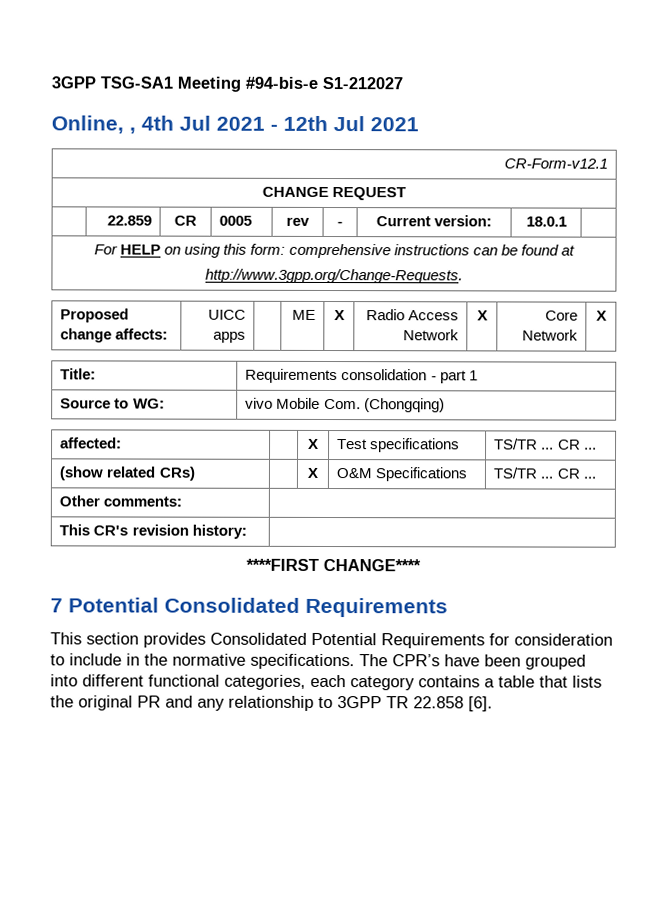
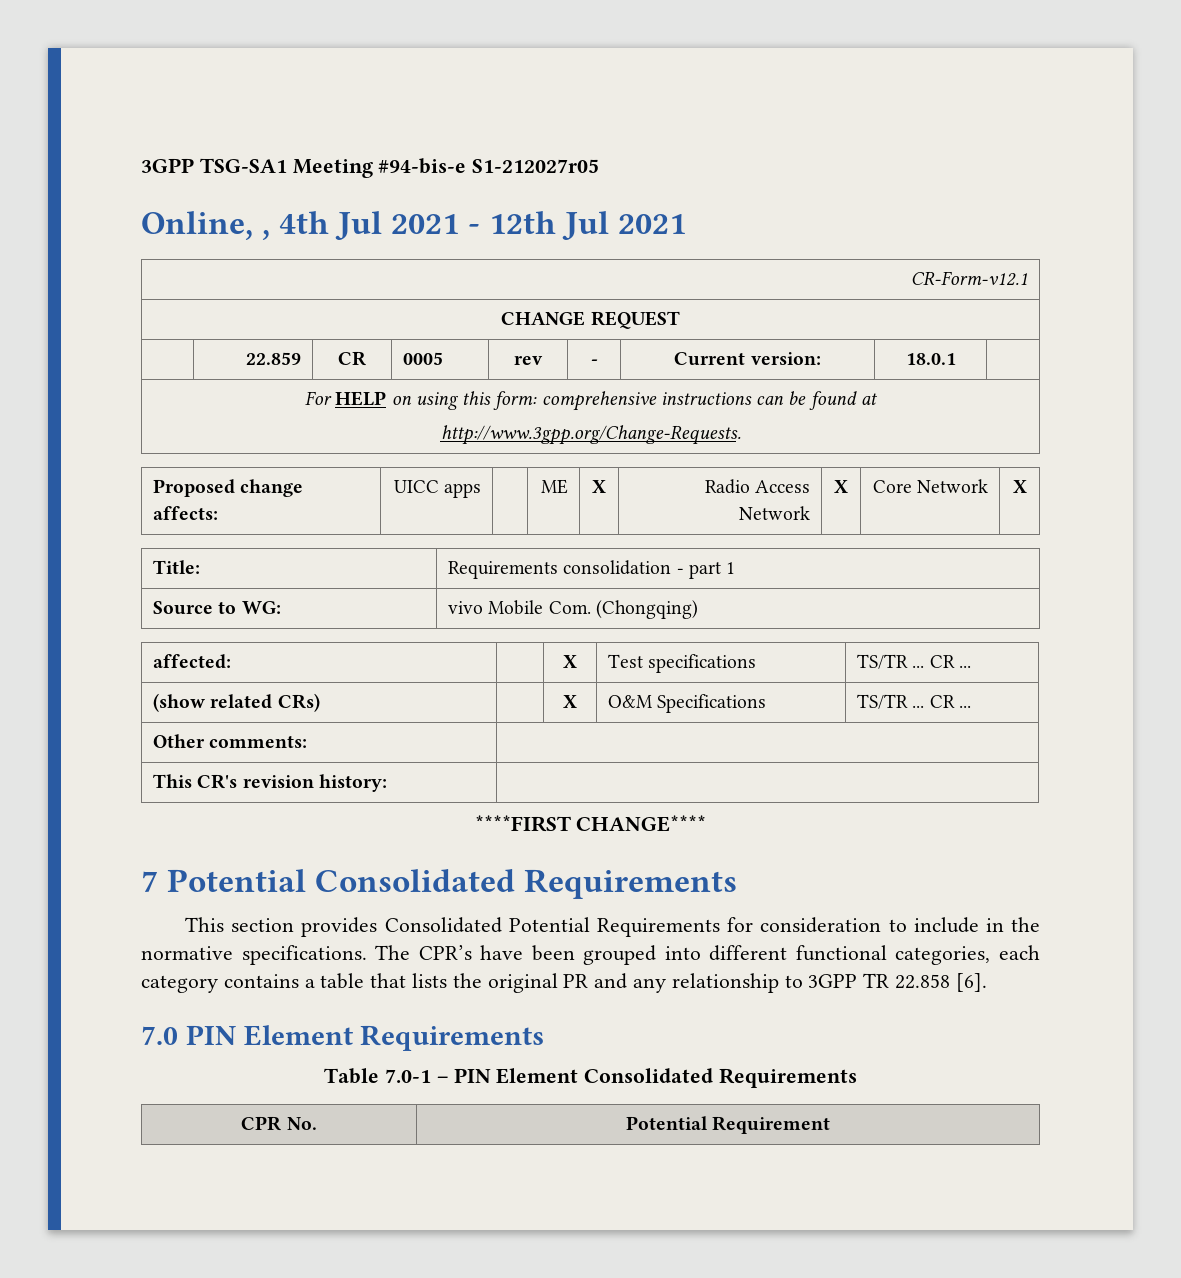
[322,76,403,90] S1-212027 -> [472,159,600,173] S1-212027r05
(493, 704) none -> [141,1025,545,1051] [324,1068,857,1088] [241,1116,317,1131] [625,1116,831,1134] // 7.0 PIN Element Requirements // Table 7.0-1 – PIN Element Consolidated Requirements // CPR No. | Potential Requirement

